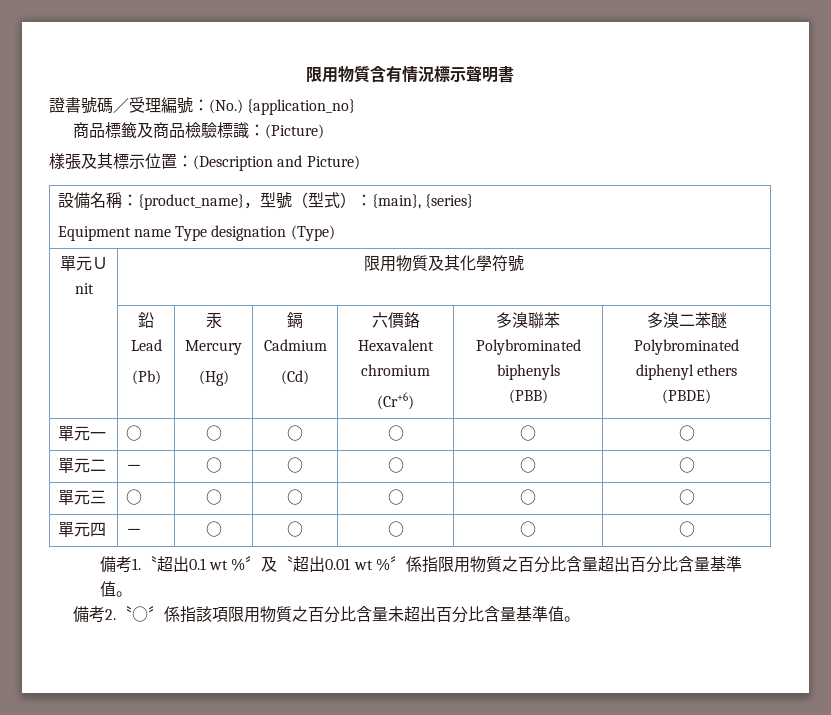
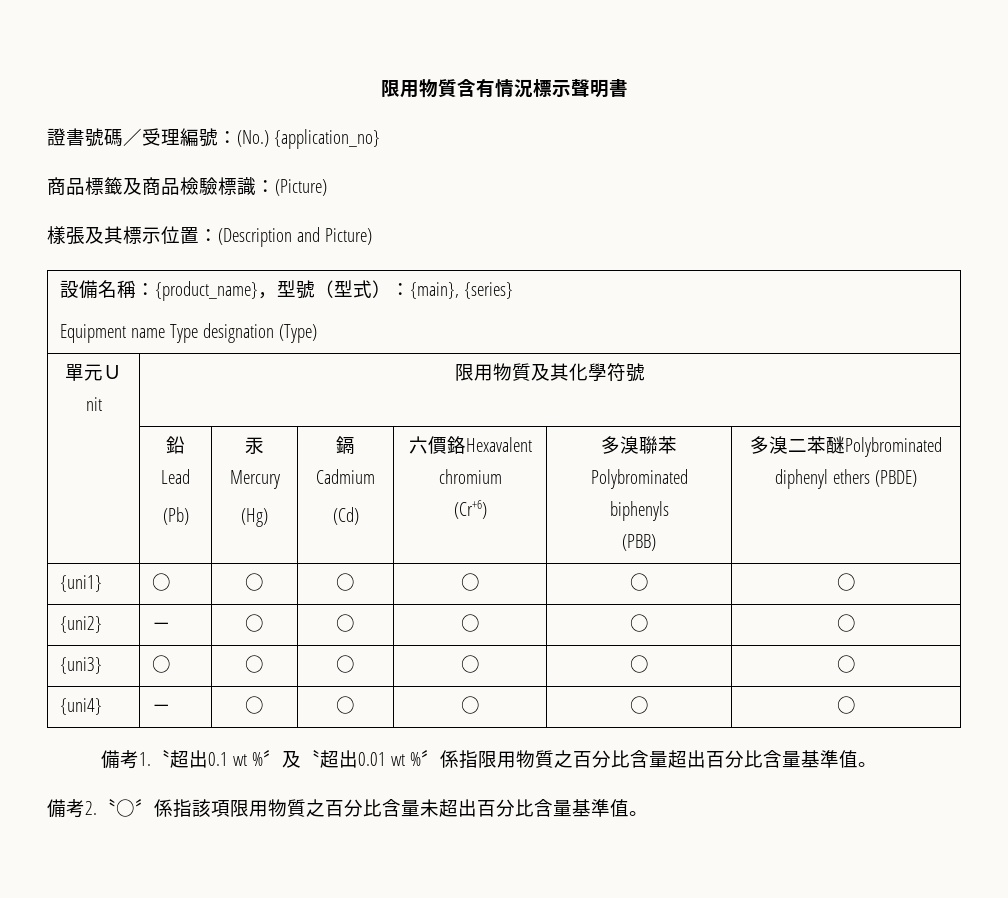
[57,426,106,441] [125,425,142,441] [205,425,222,441] [287,425,303,441] [387,425,404,441] [520,425,536,441] [678,425,695,441] [57,458,106,473] [125,464,142,471] [205,457,222,473] [287,457,303,473] [387,457,404,473] [520,457,536,473] [678,457,695,473] [57,490,106,505] [125,489,142,505] [205,489,222,505] [287,489,303,505] [387,489,404,505] [520,489,536,505] [678,489,695,505] [57,522,106,537] 單元一 | ○ | ○ | ○ | ○ | ○ | ○ // 單元二 | － | ○ | ○ | ○ | ○ | ○ // 單元三 | ○ | ○ | ○ | ○ | ○ | ○ // 單元四 -> [60,575,103,592] [152,573,172,591] [245,573,264,591] [336,573,355,591] [460,573,480,591] [629,573,649,591] [836,573,856,591] [60,616,103,633] [152,622,172,630] [245,614,264,632] [336,614,355,632] [460,614,480,632] [629,614,649,632] [836,614,856,632] [60,657,103,674] [152,655,172,673] [245,655,264,673] [336,655,355,673] [460,655,480,673] [629,655,649,673] [836,655,856,673] [60,698,103,715] {uni1} | ○ | ○ | ○ | ○ | ○ | ○ // {uni2} | － | ○ | ○ | ○ | ○ | ○ // {uni3} | ○ | ○ | ○ | ○ | ○ | ○ // {uni4}

